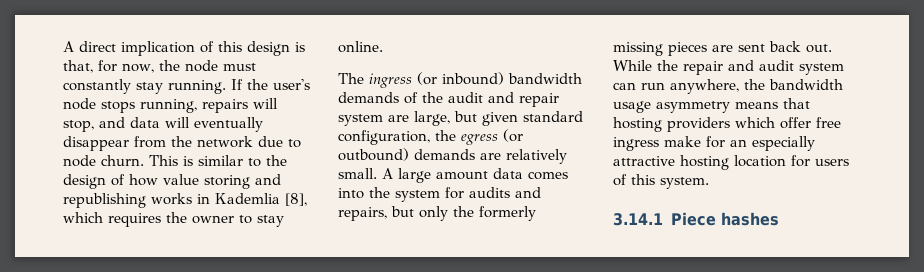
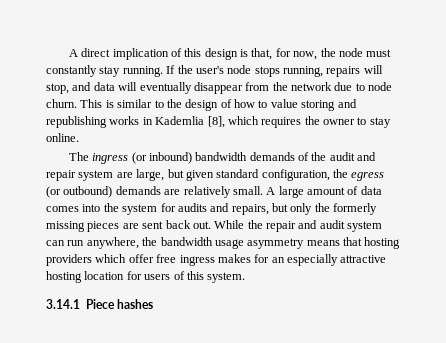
(158, 180) none -> [258,100,268,108] to
(488, 175) none -> [347,186,359,195] of
[664,136,701,147] make -> [217,254,251,263] makes

